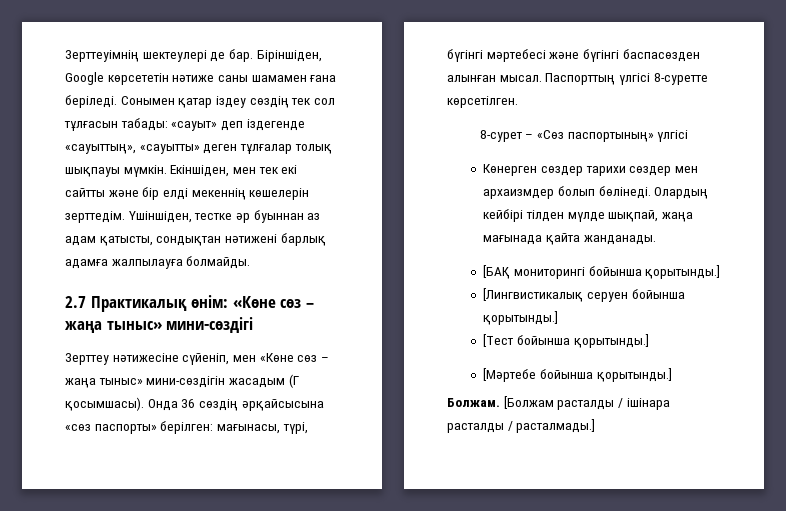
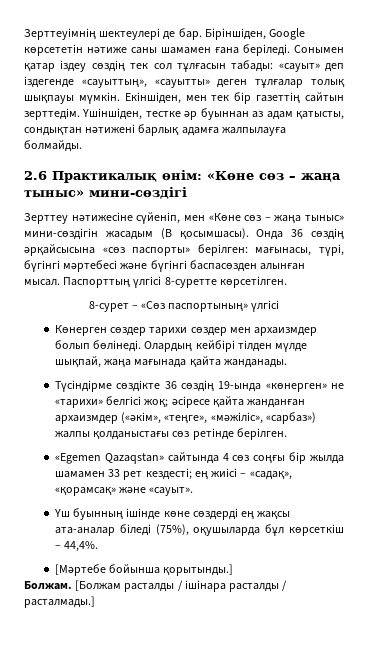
[281,165,298,174] [65,187,310,200] екі сайтты және бір елді мекеннің көшелерін -> [234,92,344,104] бір газеттің сайтын
[65,296,86,308] 2.7 -> [24,171,47,180] 2.6
[288,374,299,388] (Г -> [160,228,172,239] (В
[483,265,721,279] [483,288,685,302] [483,311,559,325] [483,334,649,348] [БАҚ мониторингі бойынша қорытынды.] // [Лингвистикалық серуен бойынша қорытынды.] // [Тест бойынша қорытынды.] -> [54,380,345,392] [54,396,306,408] [54,412,316,424] [54,428,287,440] [54,452,345,464] [54,468,292,480] [54,487,194,496] [53,508,291,520] [54,524,345,536] [54,541,99,552] Түсіндірме сөздікте 36 сөздің 19-ында «көнерген» не «тарихи» белгісі жоқ; әсіресе қайта жанданған архаизмдер («әкім», «теңге», «мәжіліс», «сарбаз») жалпы қолданыстағы сөз ретінде берілген. // «Egemen Qazaqstan» сайтында 4 сөз соңғы бір жылда шамамен 33 рет кездесті; ең жиісі – «садақ», «қорамсақ» және «сауыт». // Үш буынның ішінде көне сөздерді ең жақсы ата-аналар біледі (75%), оқушыларда бұл көрсеткіш – 44,4%.

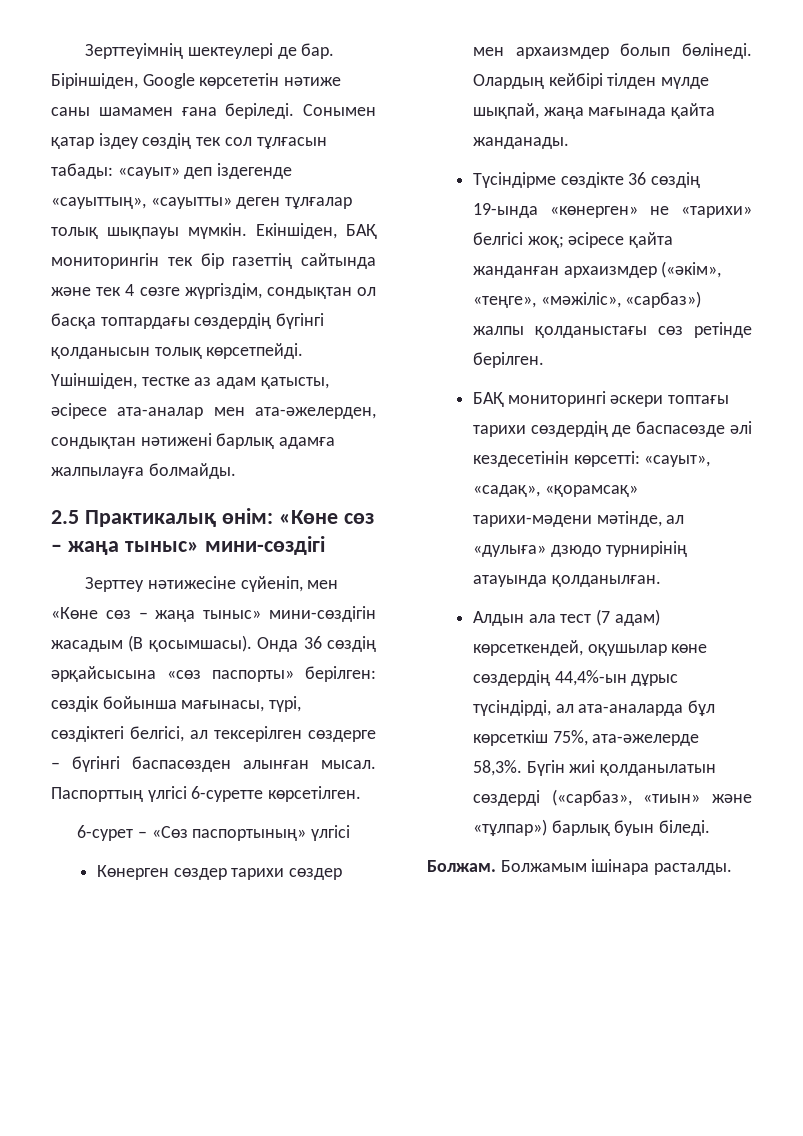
[185,95,207,101] мен -> [346,224,377,239] [51,253,159,269] БАҚ мониторингін
[305,92,344,102] [24,108,344,120] сайтын зерттедім. Үшіншіден, тестке әр буыннан аз адам қатысты, -> [301,253,376,269] [51,283,376,299] [51,313,325,329] [51,343,304,359] [51,373,329,389] [51,403,376,419] сайтында және тек 4 сөзге жүргіздім, сондықтан ол басқа топтардағы сөздердің бүгінгі қолданысын толық көрсетпейді. Үшіншіден, тестке аз адам қатысты, әсіресе ата-аналар мен ата-әжелерден,
[24,171,47,180] 2.6 -> [51,510,79,524] 2.5
[255,244,344,256] [24,260,148,272] мағынасы, түрі, бүгінгі мәртебесі және -> [51,696,302,712] [51,726,376,742] [51,762,60,769] сөздік бойынша мағынасы, түрі, сөздіктегі белгісі, ал тексерілген сөздерге –
[164,277,217,288] 8-суретте -> [191,786,264,802] 6-суретте
[88,301,129,312] 8-сурет -> [77,825,134,841] 6-сурет
[54,452,345,464] [54,468,292,480] [54,487,194,496] [53,508,291,520] [54,524,345,536] [54,541,99,552] [54,564,234,576] [24,580,288,592] [24,596,95,608] «Egemen Qazaqstan» сайтында 4 сөз соңғы бір жылда шамамен 33 рет кездесті; ең жиісі – «садақ», «қорамсақ» және «сауыт». // Үш буынның ішінде көне сөздерді ең жақсы ата-аналар біледі (75%), оқушыларда бұл көрсеткіш – 44,4%. // [Мәртебе бойынша қорытынды.] // Болжам. [Болжам расталды / ішінара расталды / расталмады.] -> [472,391,730,407] [472,421,752,437] [472,451,711,467] [472,485,638,497] [472,511,685,527] [472,541,688,557] [472,575,661,587] [472,609,660,626] [472,640,708,656] [472,670,679,686] [472,700,716,716] [472,730,700,746] [472,760,717,776] [472,789,752,806] [472,819,711,836] [427,859,733,875] БАҚ мониторингі әскери топтағы тарихи сөздердің де баспасөзде әлі кездесетінін көрсетті: «сауыт», «садақ», «қорамсақ» тарихи-мәдени мәтінде, ал «дулыға» дзюдо турнирінің атауында қолданылған. // Алдын ала тест (7 адам) көрсеткендей, оқушылар көне сөздердің 44,4%-ын дұрыс түсіндірді, ал ата-аналарда бұл көрсеткіш 75%, ата-әжелерде 58,3%. Бүгін жиі қолданылатын сөздерді («сарбаз», «тиын» және «тұлпар») барлық буын біледі. // Болжам. Болжамым ішінара расталды.

